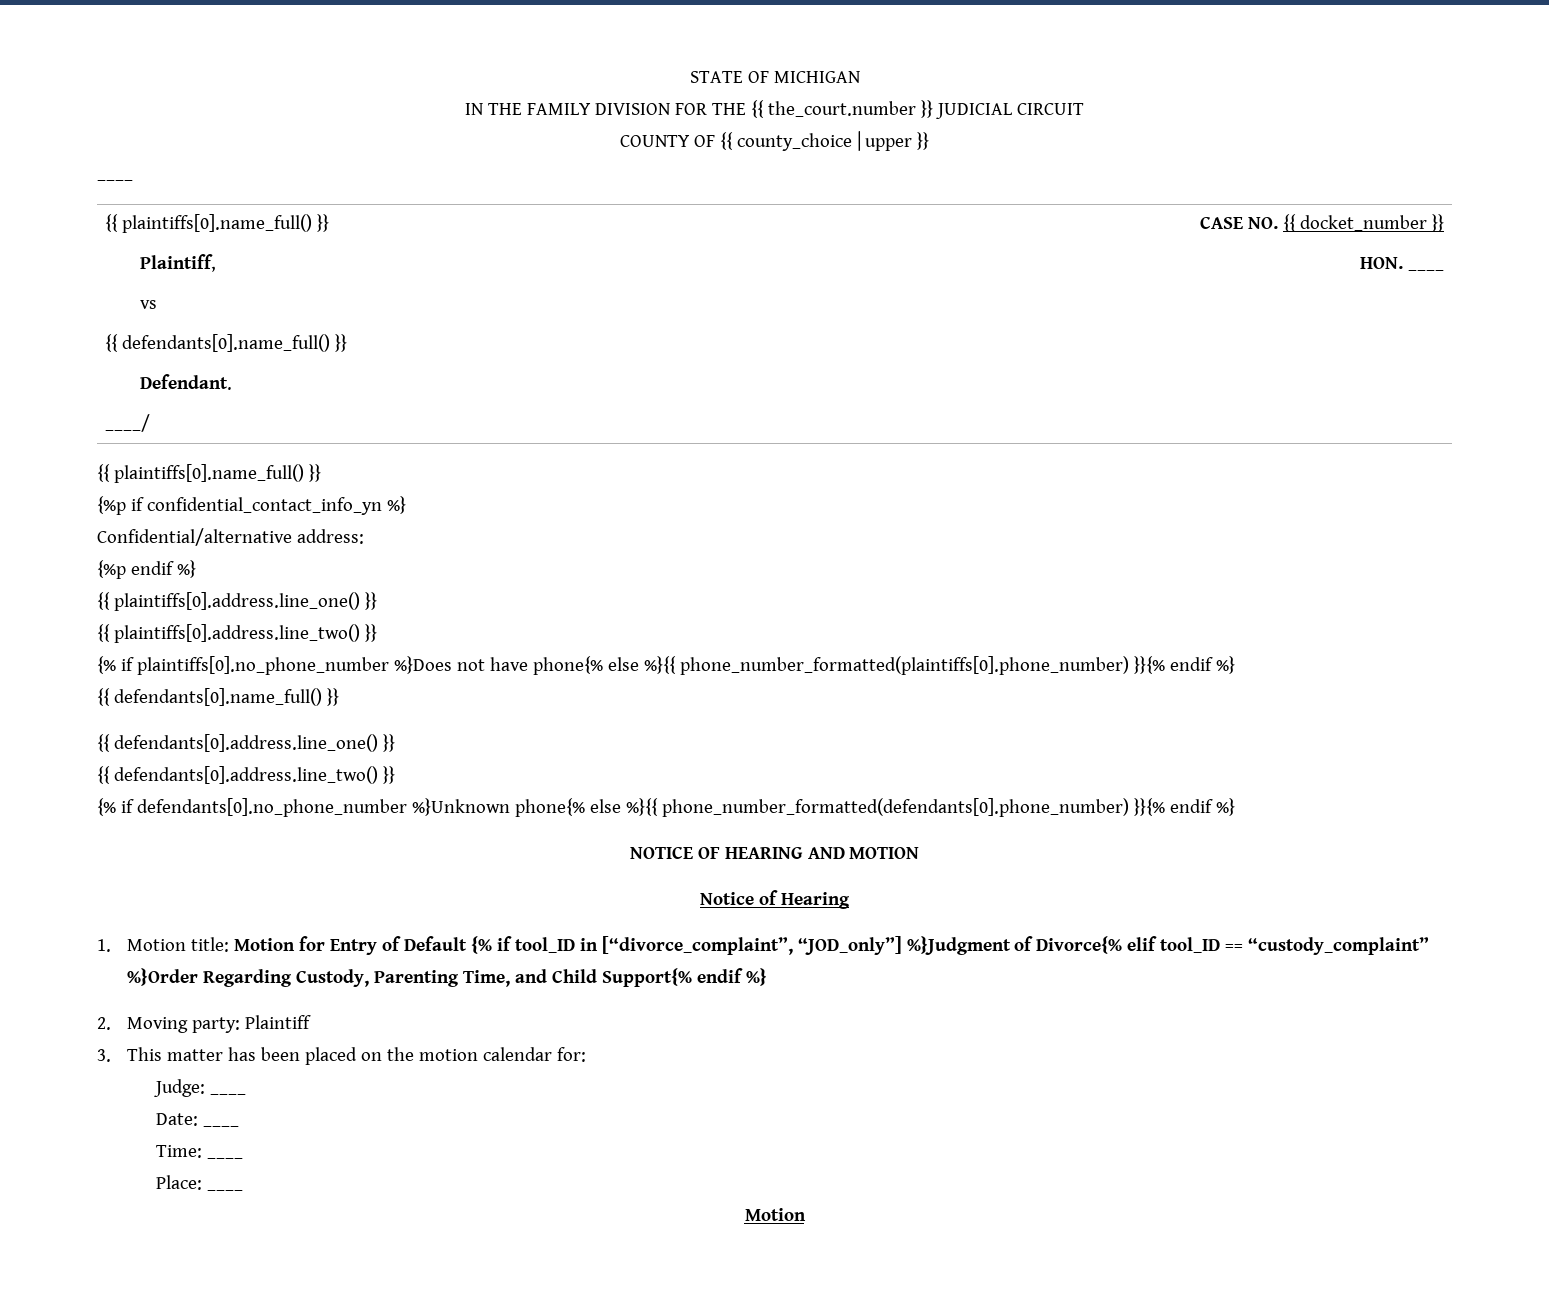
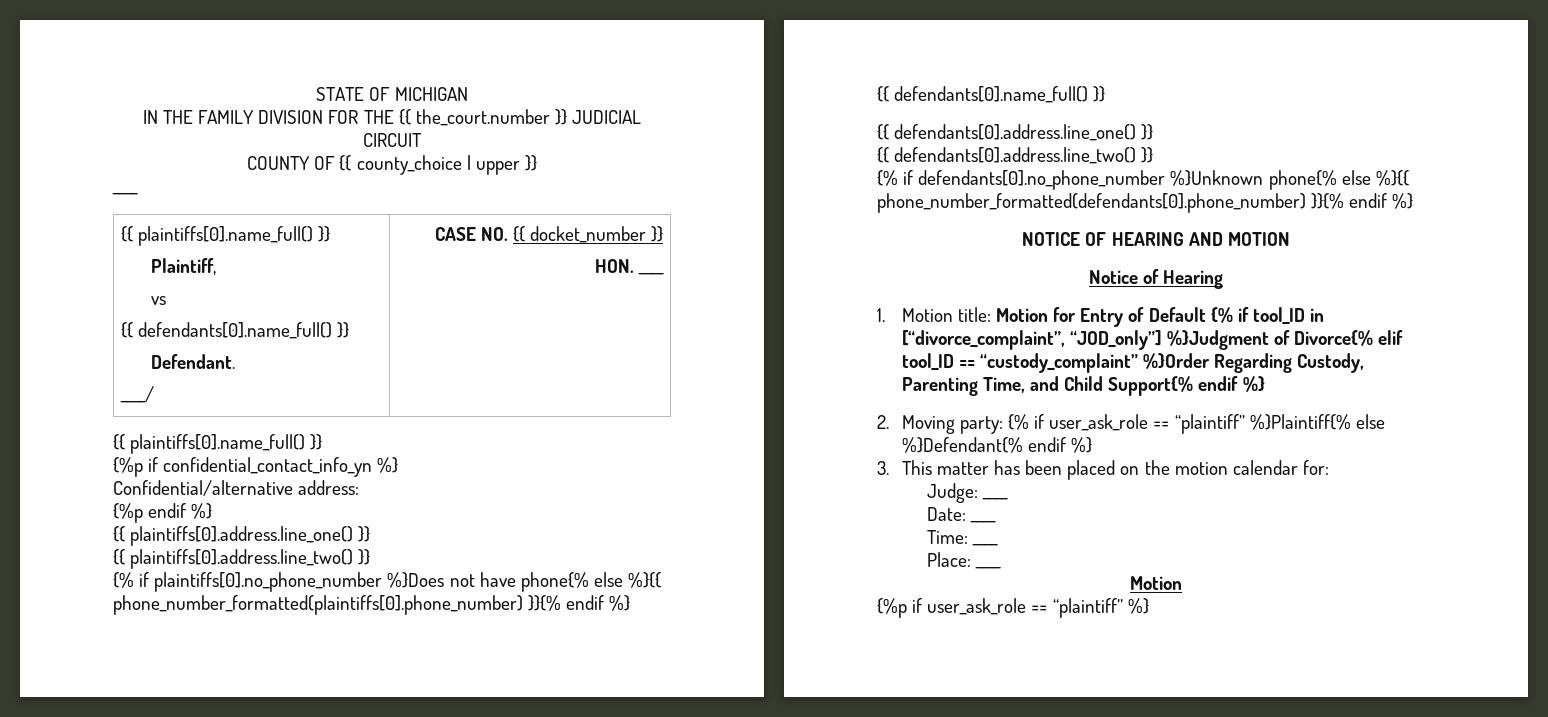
[244,1015,311,1029] Plaintiff -> [1008,414,1385,434] [901,437,1093,453] {% if user_ask_role == “plaintiff” %}Plaintiff{% else %}Defendant{% endif %}
(806, 1214) none -> [877,598,1149,618] // {%p if user_ask_role == “plaintiff” %}

